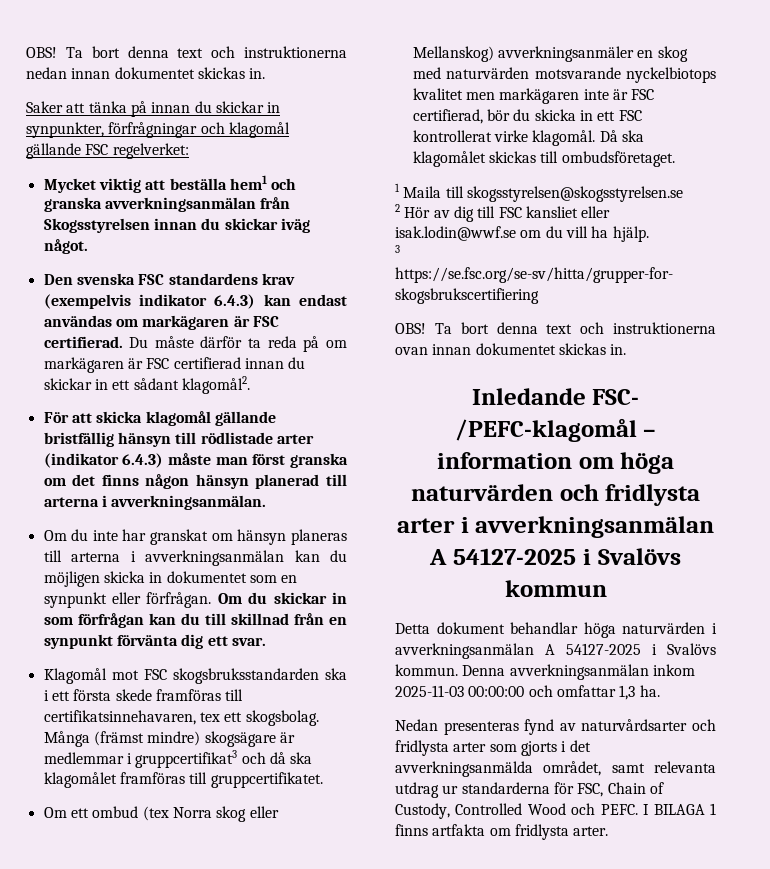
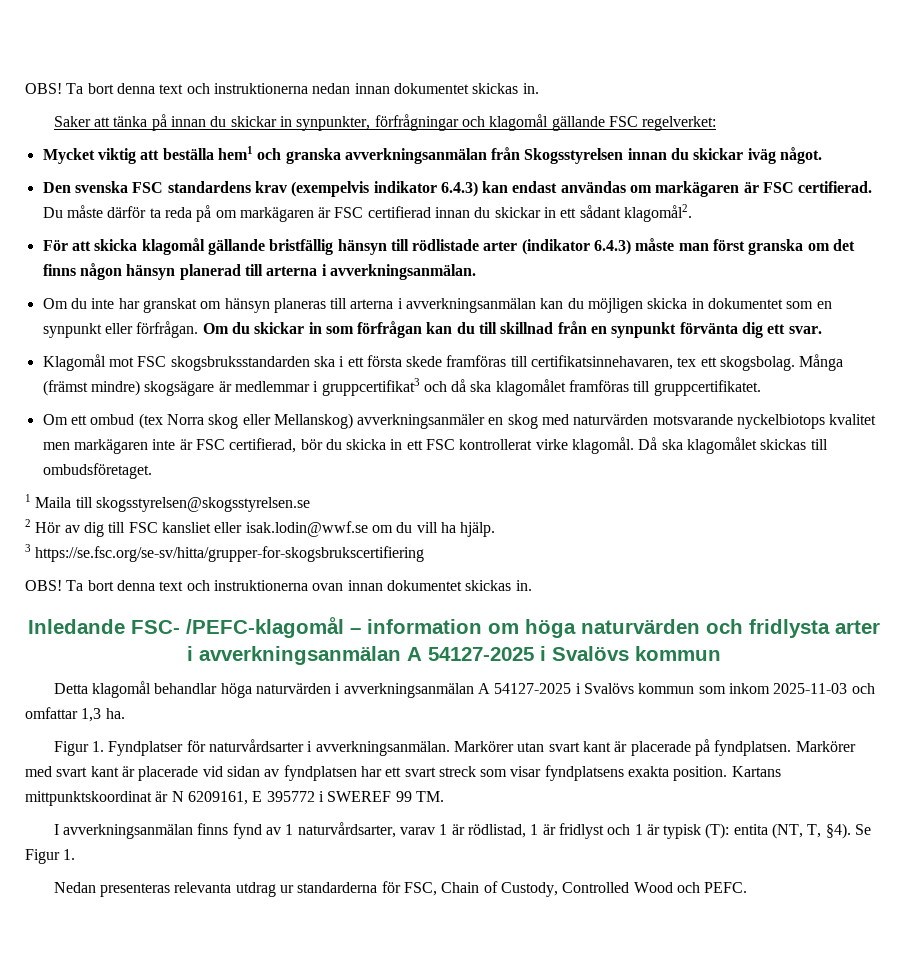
[436,622,505,634] dokument -> [92,681,152,698] klagomål
[395,664,649,680] kommun. Denna avverkningsanmälan -> [638,683,726,694] kommun som
[468,686,525,697] 00:00:00 -> (848, 688) none
[395,719,716,735] [395,740,591,756] [395,761,645,777] Nedan presenteras fynd av naturvårdsarter och fridlysta arter som gjorts i det avverkningsanmälda området, samt -> [53,739,856,756] [25,765,781,781] [25,791,444,806] [53,822,872,839] [25,849,76,864] [53,882,171,897] Figur 1. Fyndplatser för naturvårdsarter i avverkningsanmälan. Markörer utan svart kant är placerade på fyndplatsen. Markörer med svart kant är placerade vid sidan av fyndplatsen har ett svart streck som visar fyndplatsens exakta position. Kartans mittpunktskoordinat är N 6209161, E 395772 i SWEREF 99 TM. // I avverkningsanmälan finns fynd av 1 naturvårdsarter, varav 1 är rödlistad, 1 är fridlyst och 1 är typisk (T): entita (NT, T, §4). Se Figur 1. // Nedan presenteras
[643,803,716,815] [395,824,609,840] I BILAGA 1 finns artfakta om fridlysta arter. -> (748, 887) none

